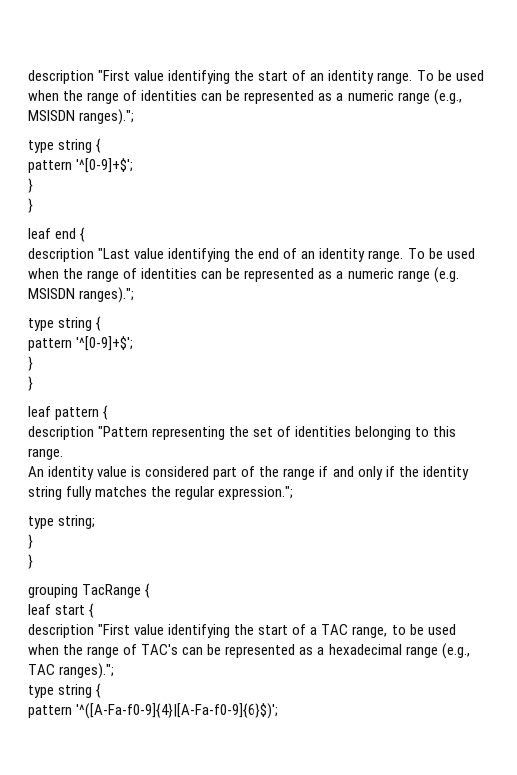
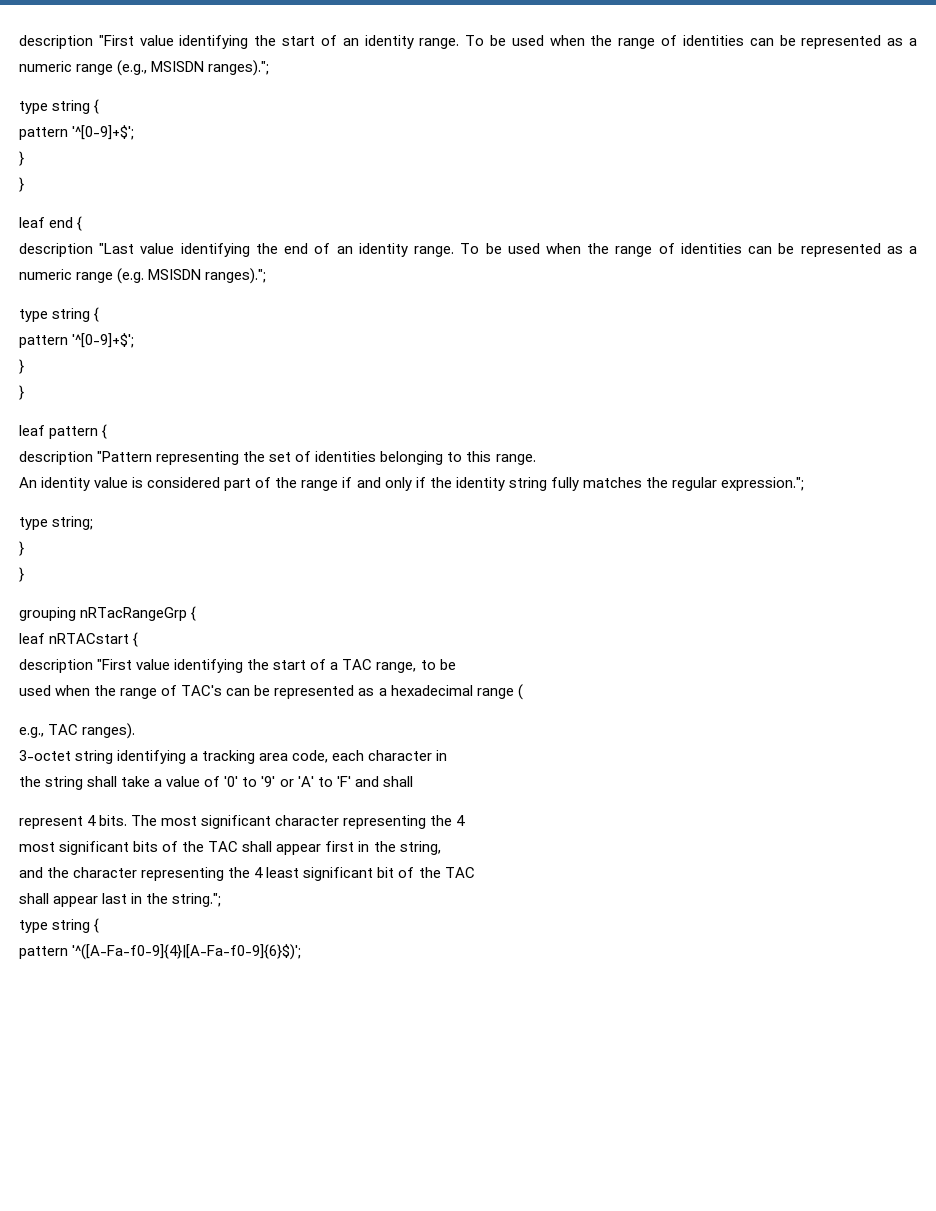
[82,584,142,598] TacRange -> [80,607,188,621] nRTacRangeGrp
[55,605,86,615] start -> [49,633,130,644] nRTACstart
(424, 629) none -> (456, 664) //
[441,643,470,659] [28,663,115,679] (e.g., TAC ranges)."; -> [517,684,523,700] [19,723,136,739] [19,750,448,764] [19,776,413,790] [19,815,466,829] [19,841,441,855] [19,867,475,881] [19,893,222,907] ( // e.g., TAC ranges). // 3-octet string identifying a tracking area code, each character in // the string shall take a value of '0' to '9' or 'A' to 'F' and shall // represent 4 bits. The most significant character representing the 4 // most significant bits of the TAC shall appear first in the string, // and the character representing the 4 least significant bit of the TAC // shall appear last in the string.";

